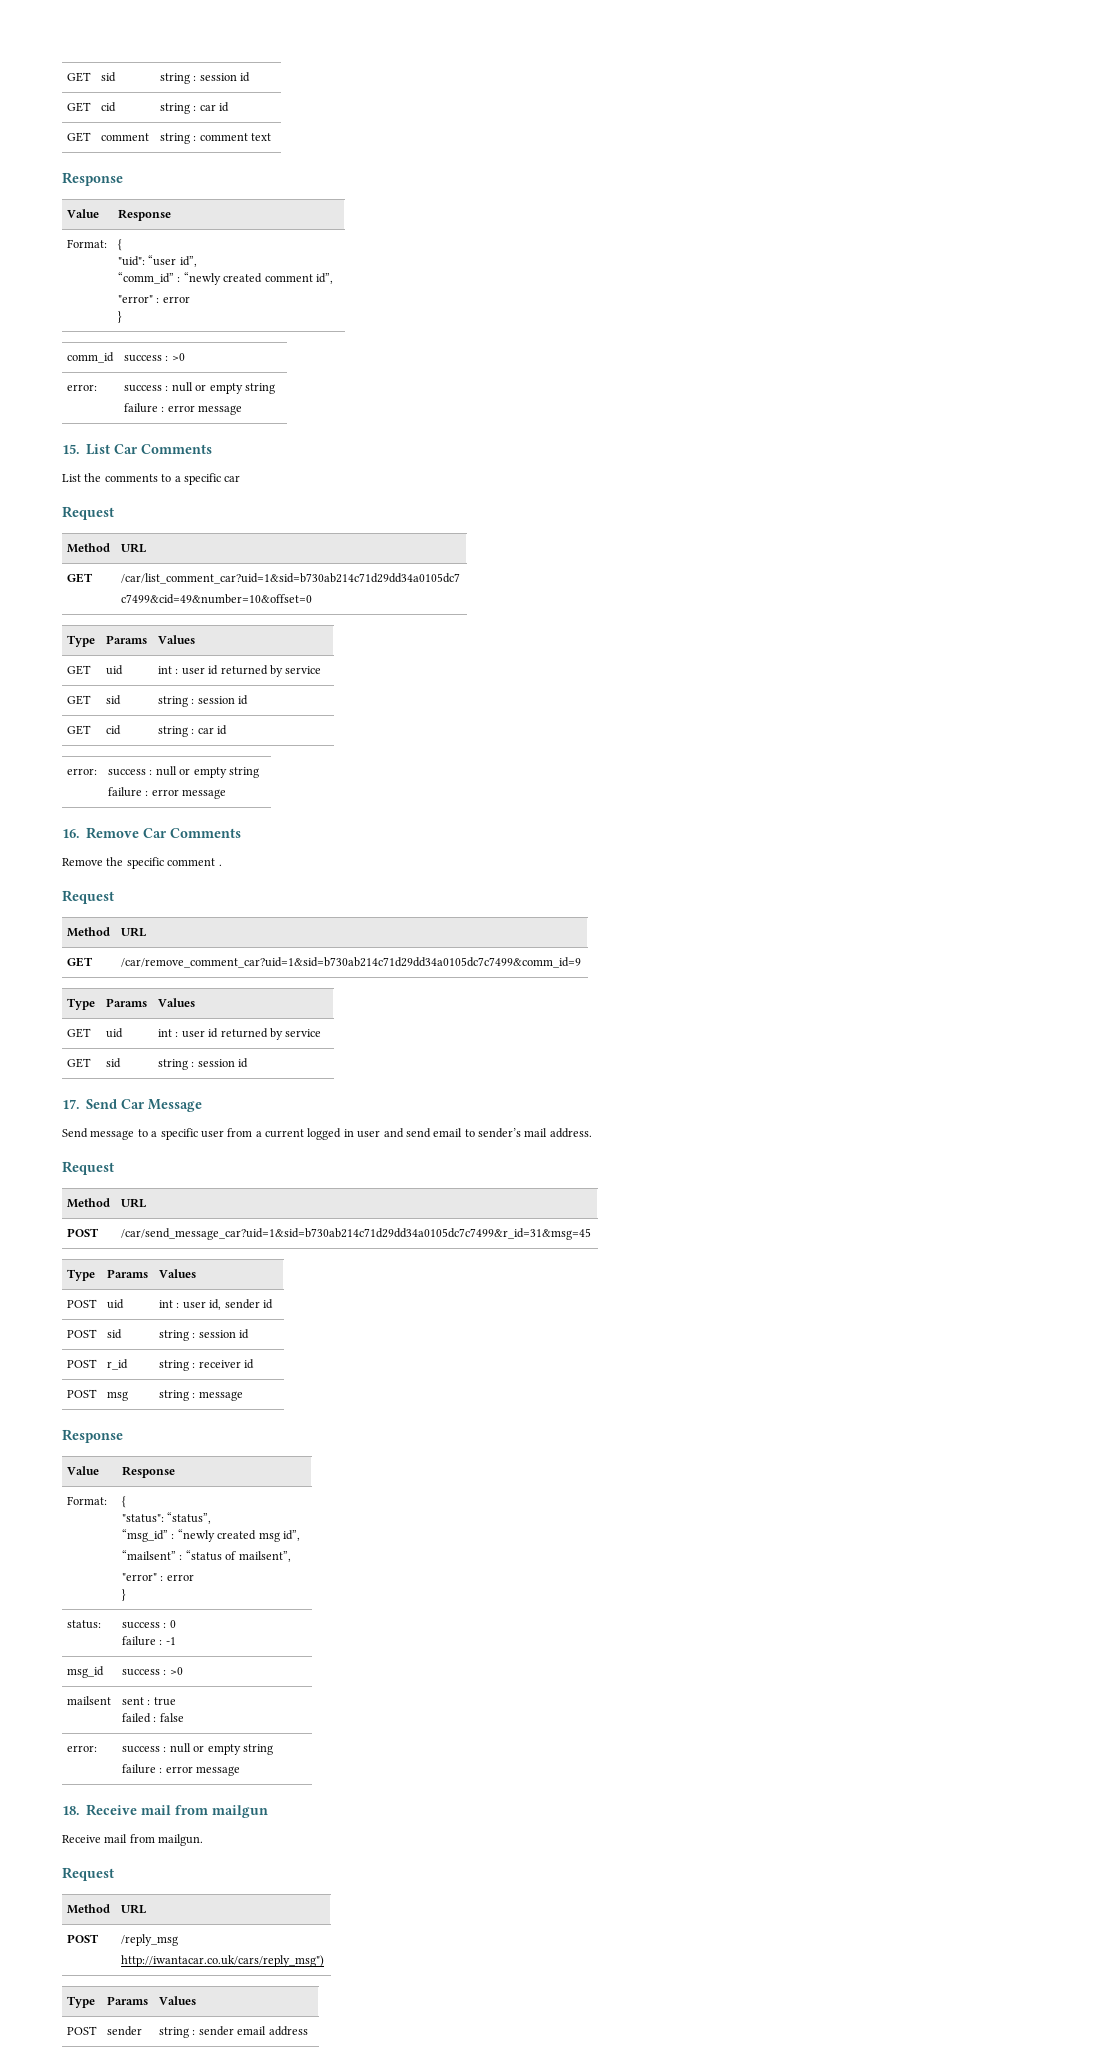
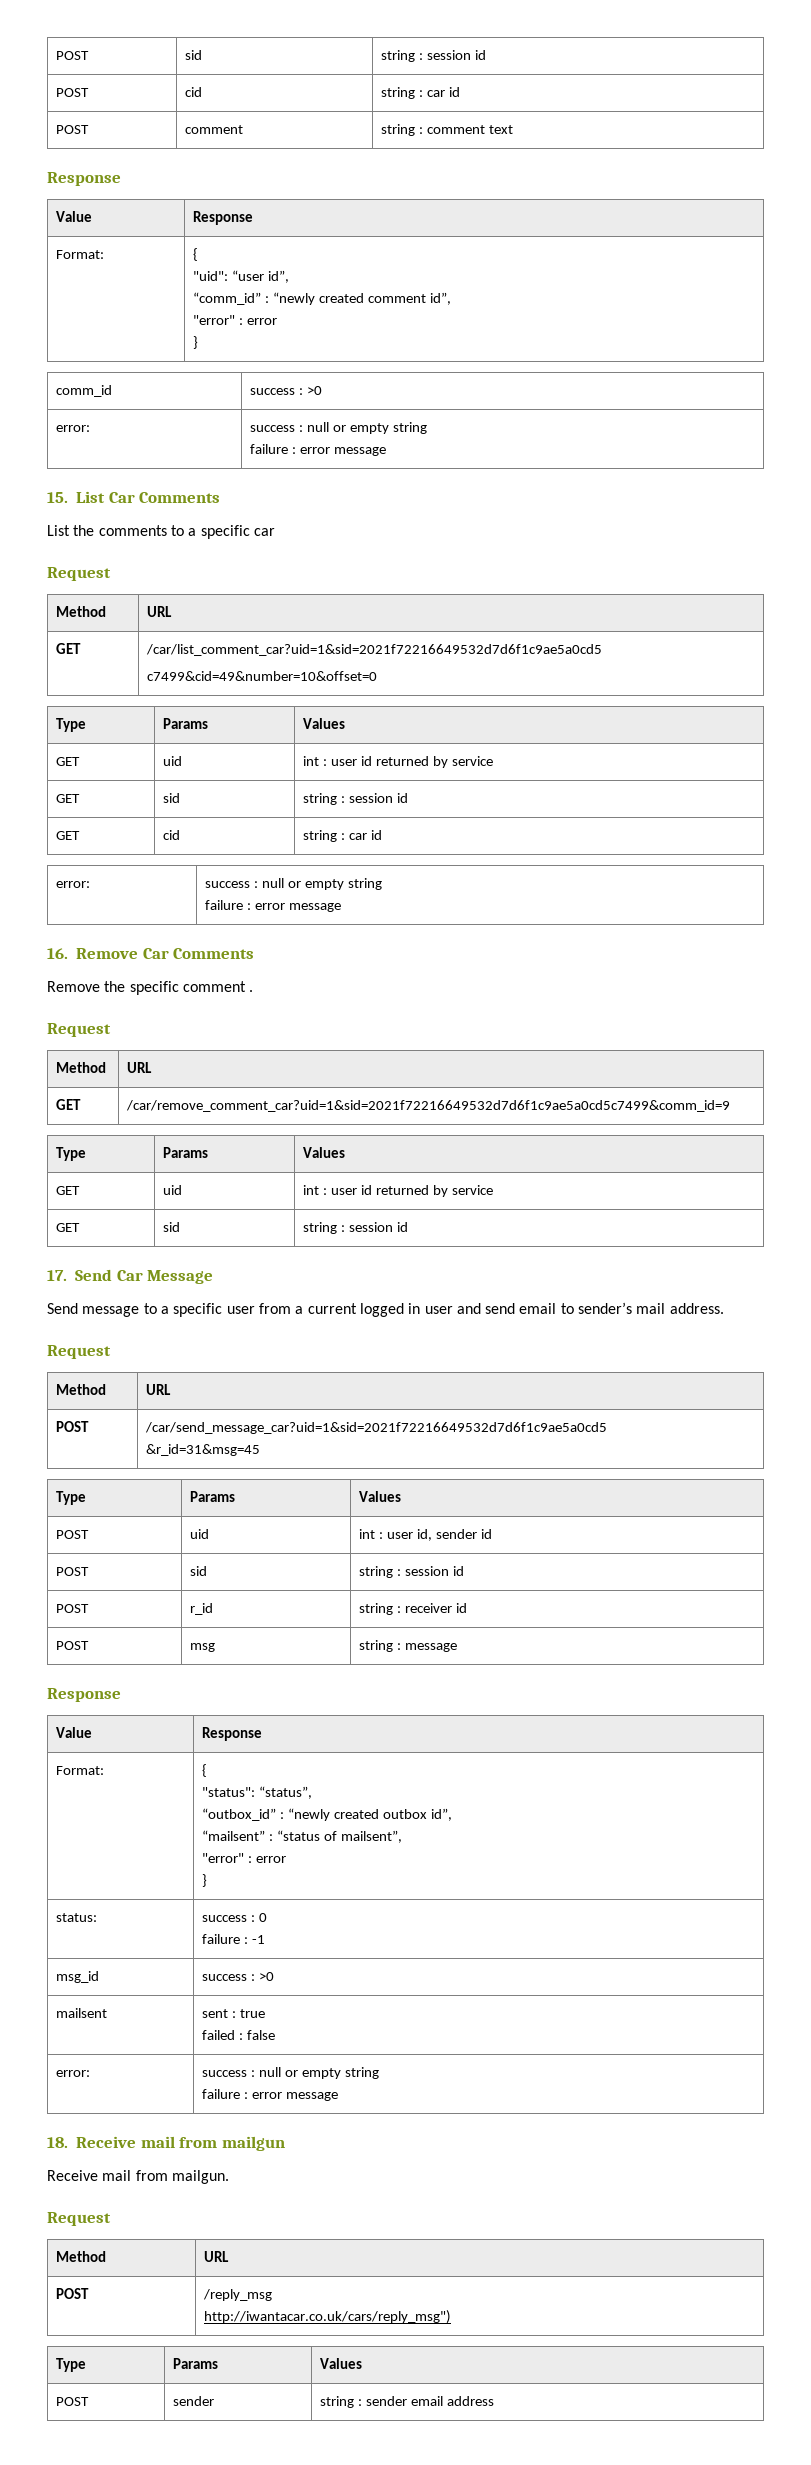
[67,72,92,82] [101,72,117,82] [160,72,251,84] [67,102,92,112] [101,102,117,112] [160,102,230,114] [67,132,92,142] GET | sid | string : session id // GET | cid | string : car id // GET -> [56,51,90,60] [185,50,203,60] [381,50,486,62] [56,88,90,97] [185,87,203,97] [381,87,460,99] [56,125,90,134] POST | sid | string : session id // POST | cid | string : car id // POST
[121,573,461,584] /car/list_comment_car?uid=1&sid=b730ab214c71d29dd34a0105dc7 -> [146,644,603,656] /car/list_comment_car?uid=1&sid=2021f72216649532d7d6f1c9ae5a0cd5
[121,957,582,968] /car/remove_comment_car?uid=1&sid=b730ab214c71d29dd34a0105dc7c7499&comm_id=9 -> [126,1100,731,1112] /car/remove_comment_car?uid=1&sid=2021f72216649532d7d6f1c9ae5a0cd5c7499&comm_id=9
[121,1228,592,1240] /car/send_message_car?uid=1&sid=b730ab214c71d29dd34a0105dc7c7499&r_id=31&msg=45 -> [145,1422,608,1434] [146,1444,261,1456] /car/send_message_car?uid=1&sid=2021f72216649532d7d6f1c9ae5a0cd5 // &r_id=31&msg=45
[122,1529,280,1542] “msg_id” : “newly created msg -> [202,1808,427,1821] “outbox_id” : “newly created outbox

